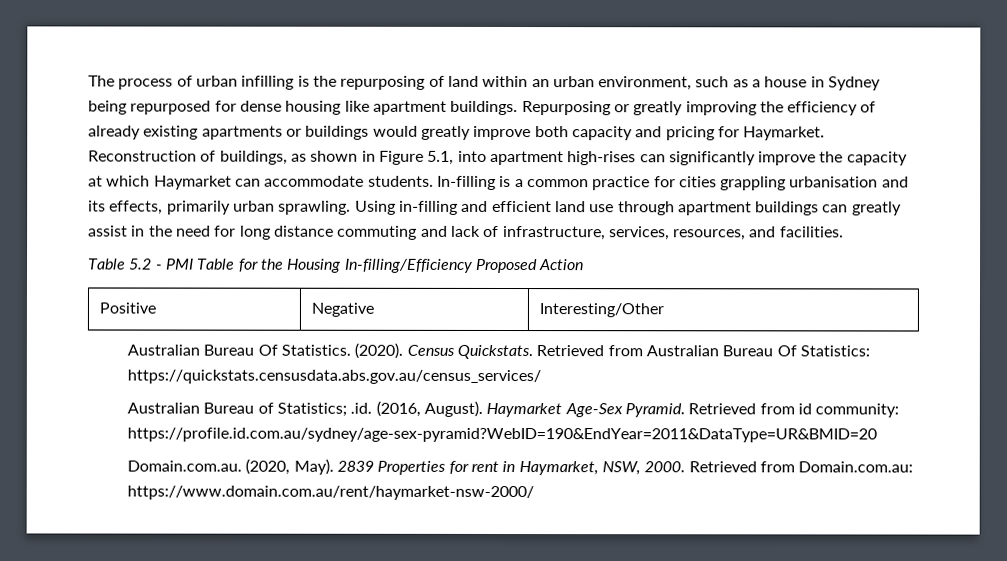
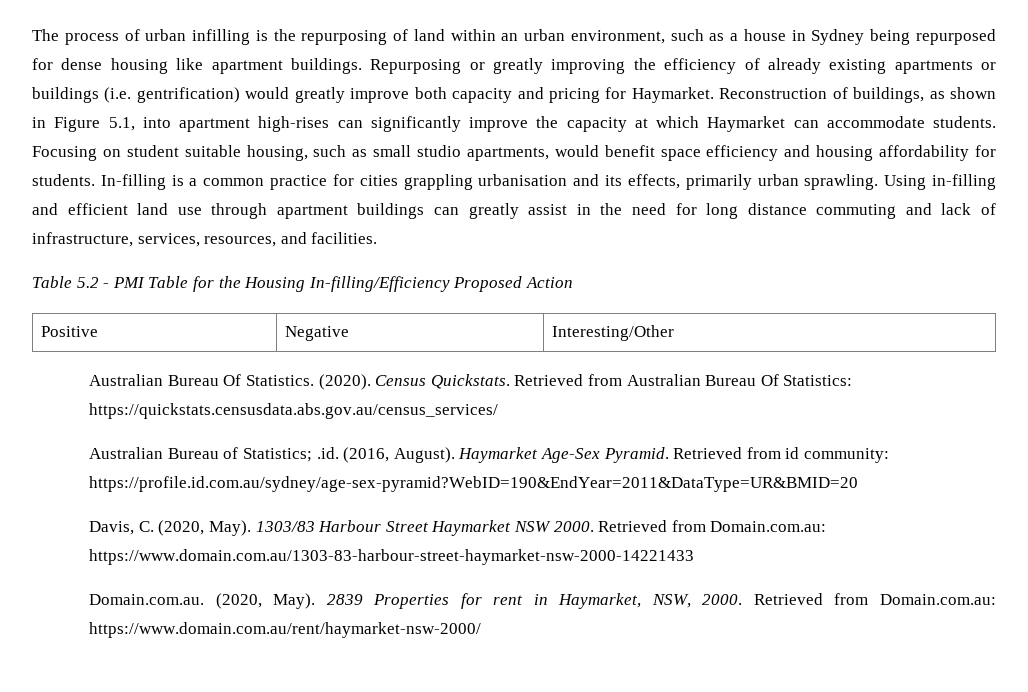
(370, 132) none -> [104,87,240,103] (i.e. gentrification)
(434, 181) none -> [32,145,996,161] [32,174,95,186] Focusing on student suitable housing, such as small studio apartments, would benefit space efficiency and housing affordability for students.
(878, 435) none -> [89,520,827,536] [89,549,695,565] // Davis, C. (2020, May). 1303/83 Harbour Street Haymarket NSW 2000. Retrieved from Domain.com.au: https://www.domain.com.au/1303-83-harbour-street-haymarket-nsw-2000-14221433

